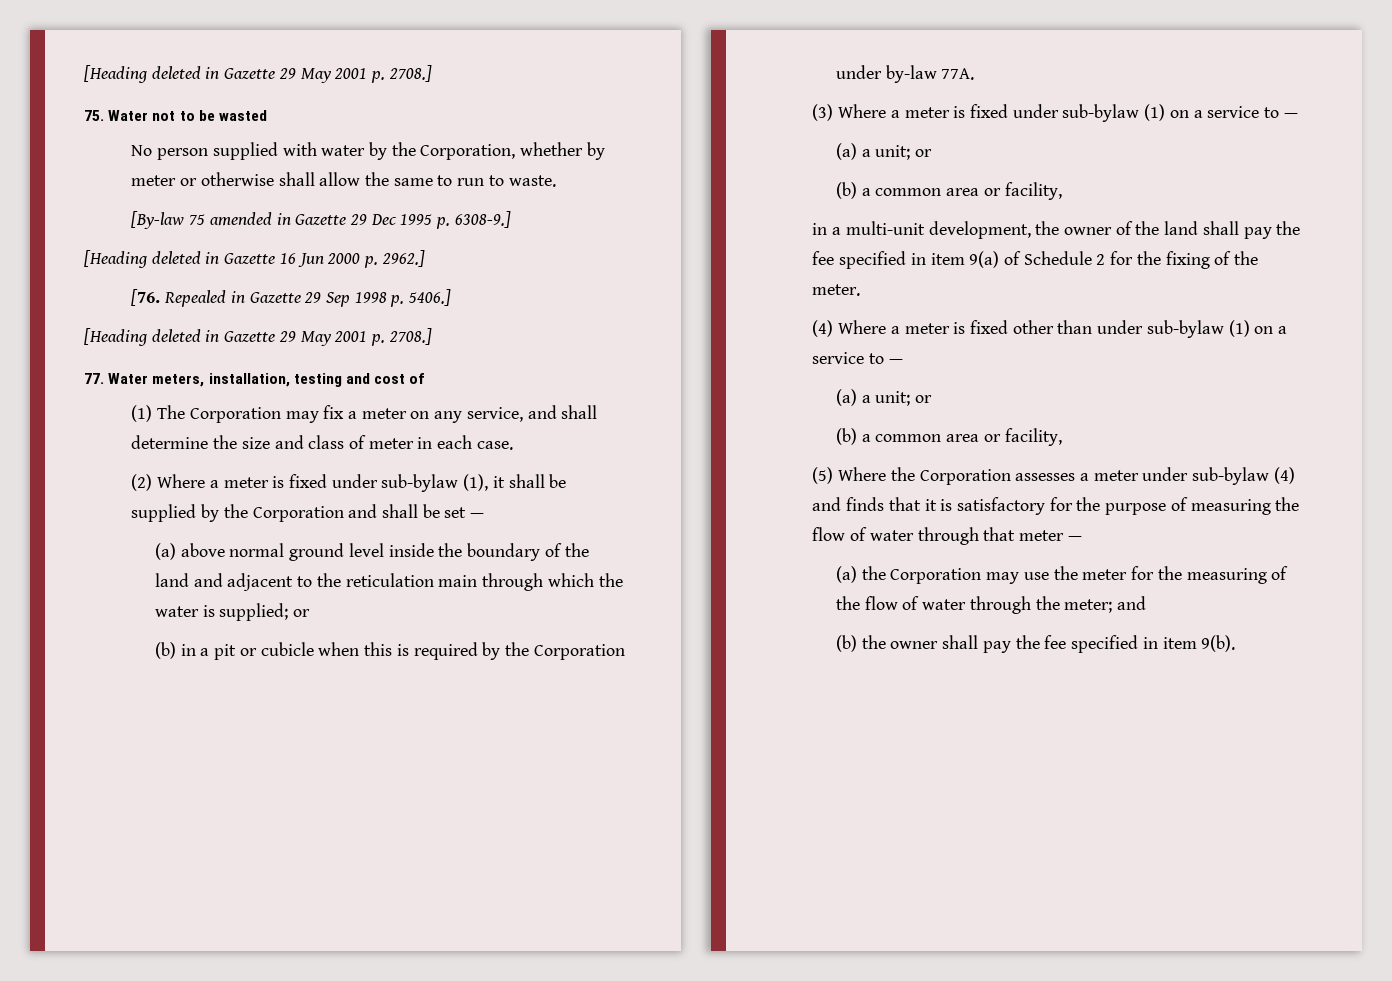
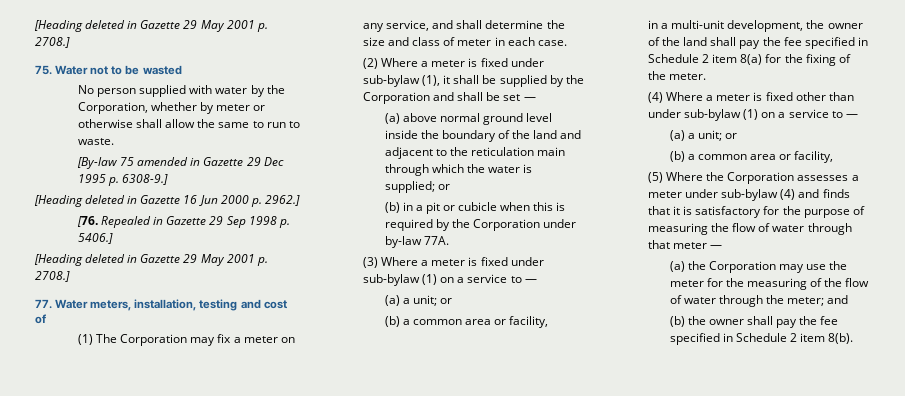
[930,251,1106,268] item 9(a) of Schedule 2 -> [648,54,763,65] Schedule 2 item 8(a)
[1162,635,1236,652] item 9(b). -> [735,333,854,344] Schedule 2 item 8(b).

